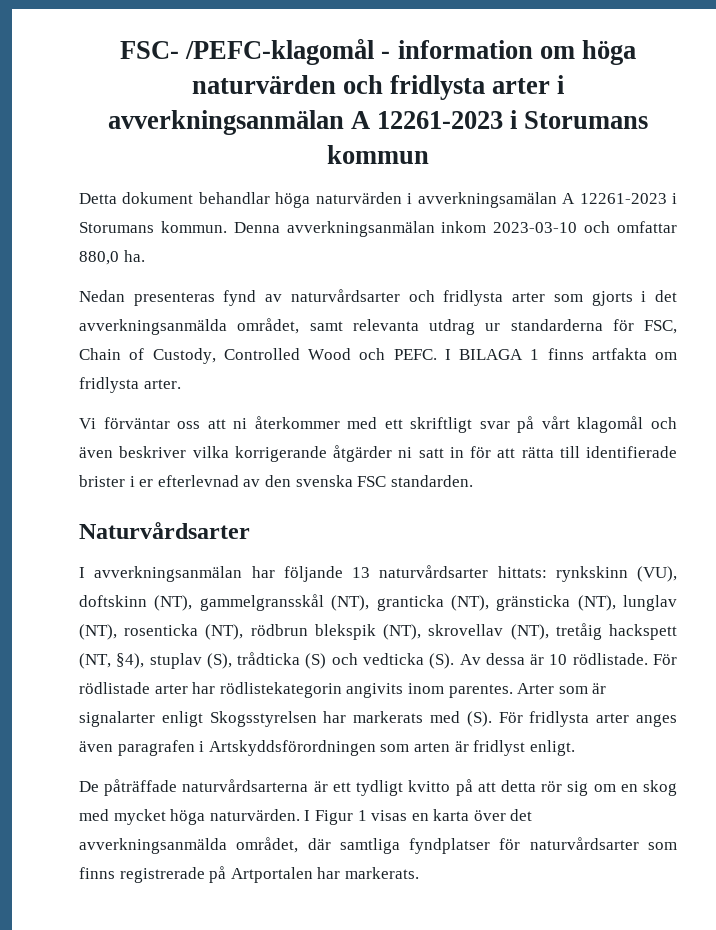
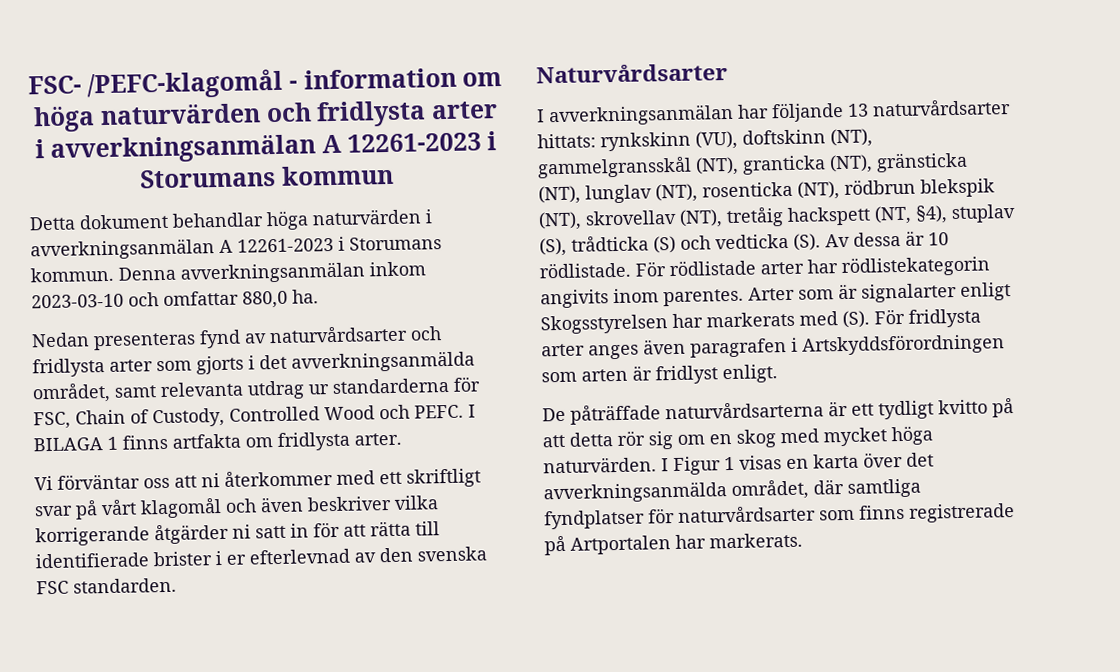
[417,192,557,208] avverkningsamälan -> [30,238,215,261] avverkningsanmälan

